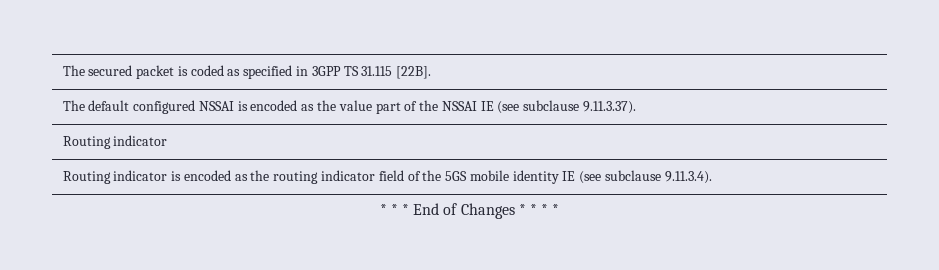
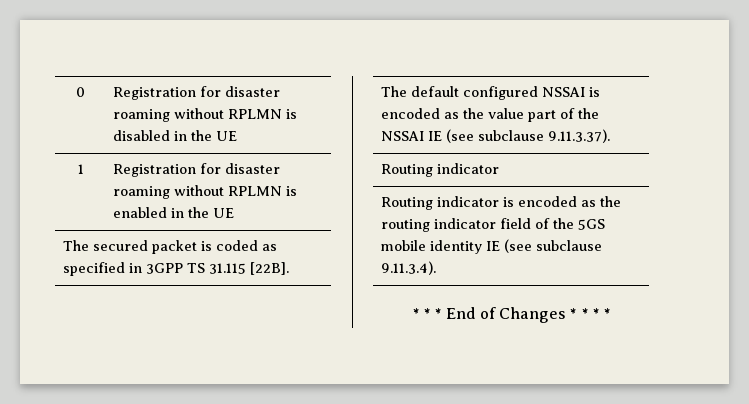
(62, 70) none -> [76,87,85,97] [112,86,280,100] [112,108,297,122] [112,130,237,141] [77,164,84,174] [112,163,280,177] [112,185,297,199] [112,207,234,218] 0 | Registration for disaster roaming without RPLMN is disabled in the UE // 1 | Registration for disaster roaming without RPLMN is enabled in the UE //

